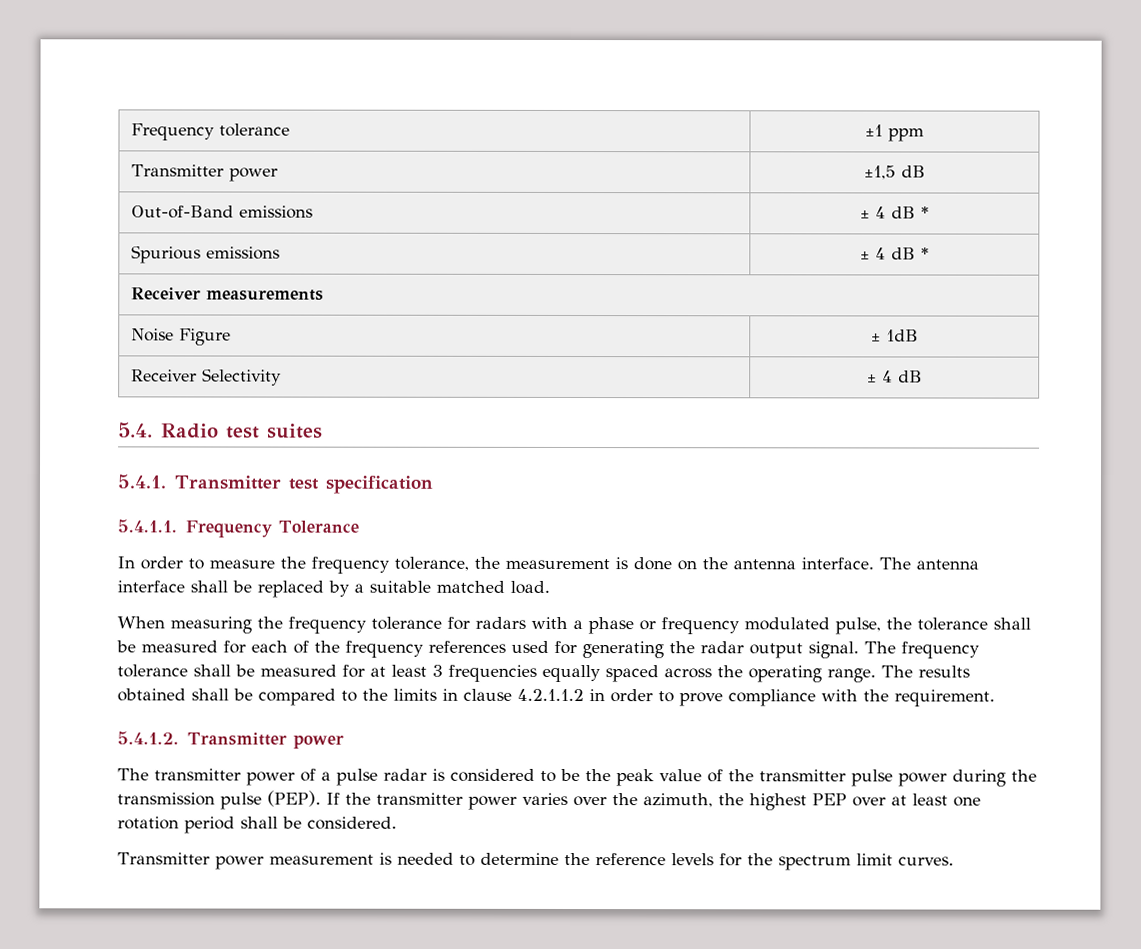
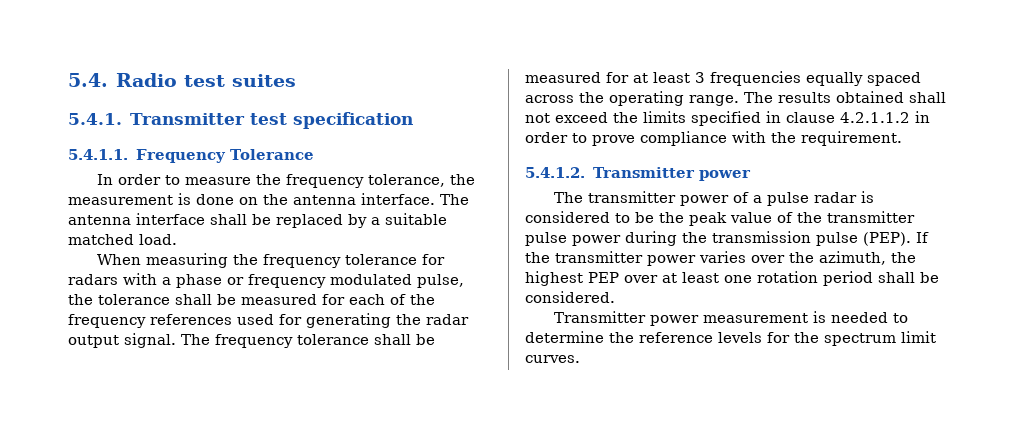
[130,123,290,141] [865,124,925,142] [130,164,278,182] [863,165,926,180] [130,205,313,219] [860,206,930,219] [130,245,280,264] [860,247,930,260] [130,287,324,301] [130,328,231,346] [870,329,919,342] [130,368,282,386] [866,370,923,383] Frequency tolerance | ±1 ppm // Transmitter power | ±1,5 dB // Out-of-Band emissions | ± 4 dB * // Spurious emissions | ± 4 dB * // Receiver measurements // Noise Figure | ± 1dB // Receiver Selectivity | ± 4 dB // -> (68, 80) none
[233,688,357,706] be compared to -> [525,112,608,123] not exceed
(437, 694) none -> [691,111,761,126] specified

